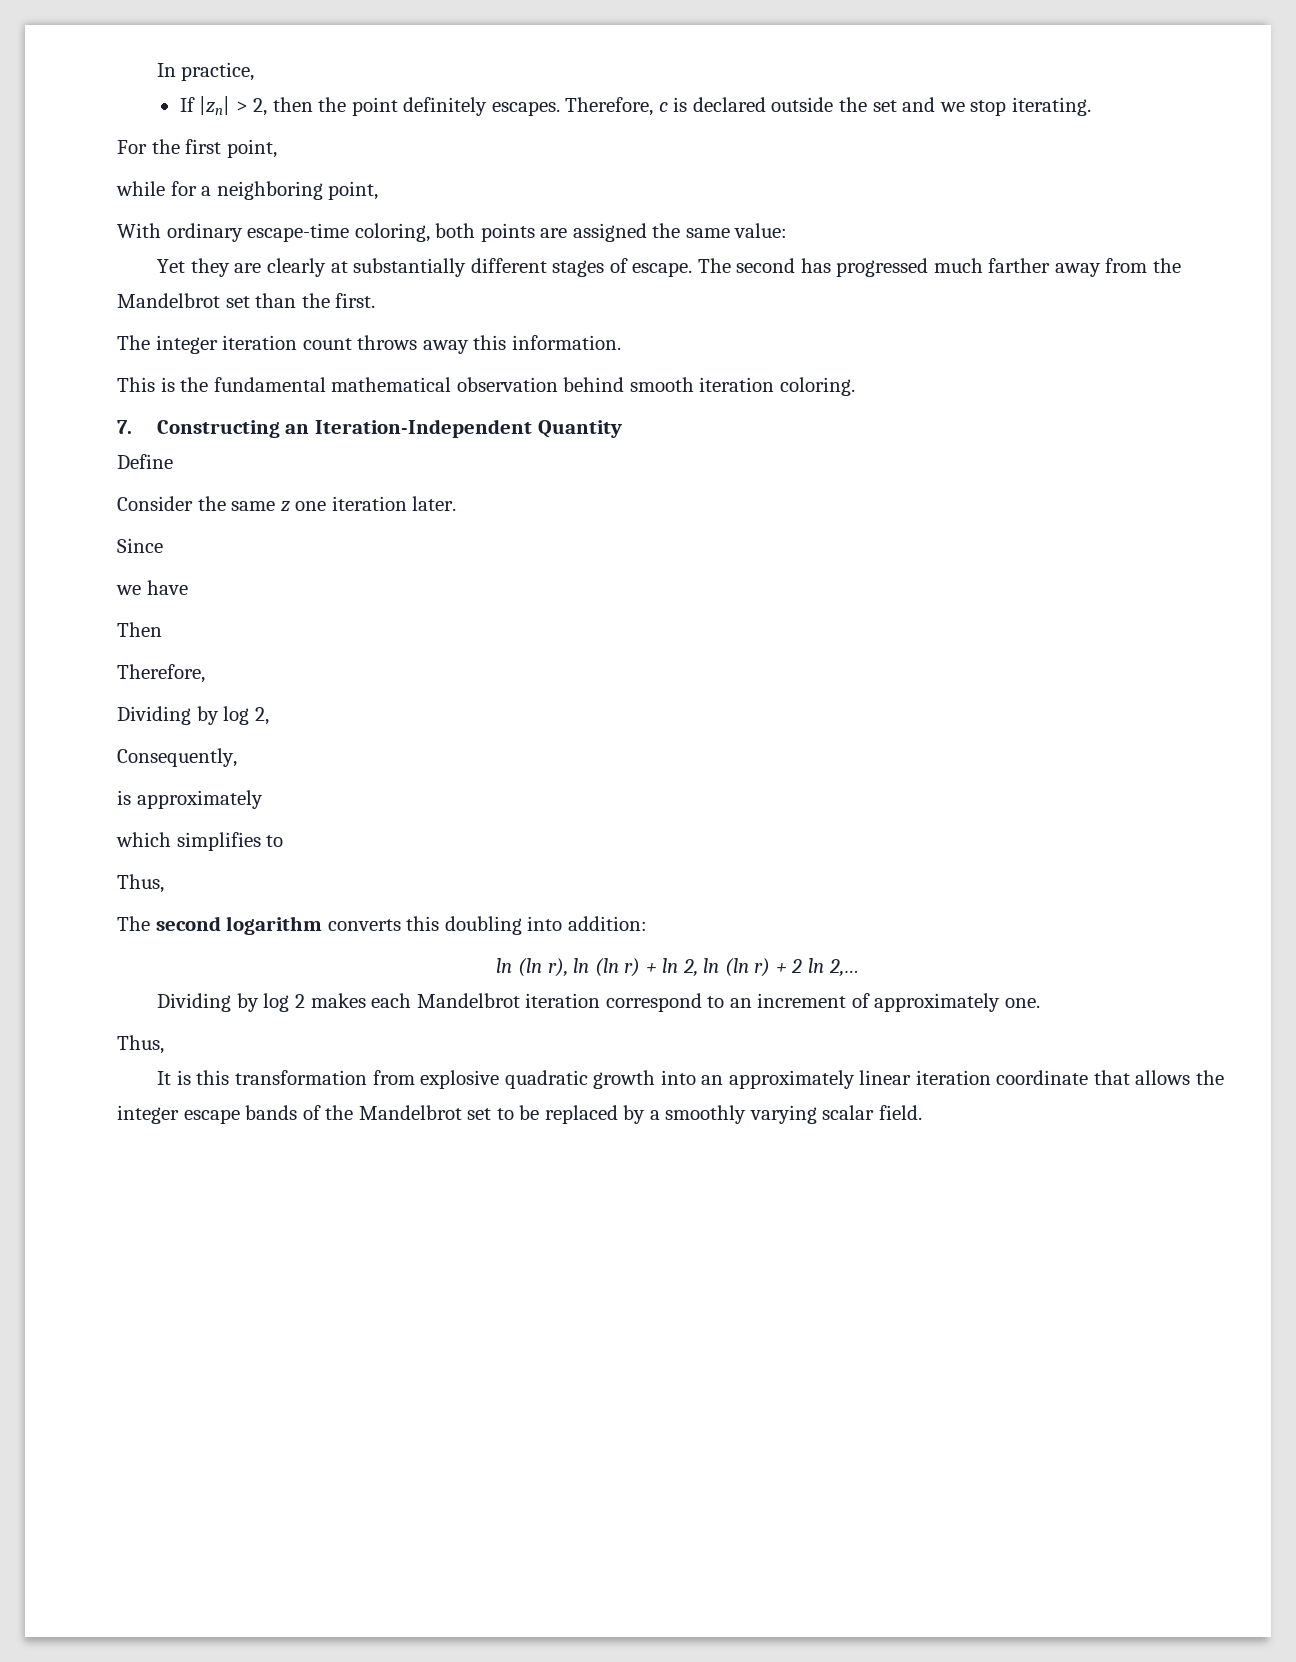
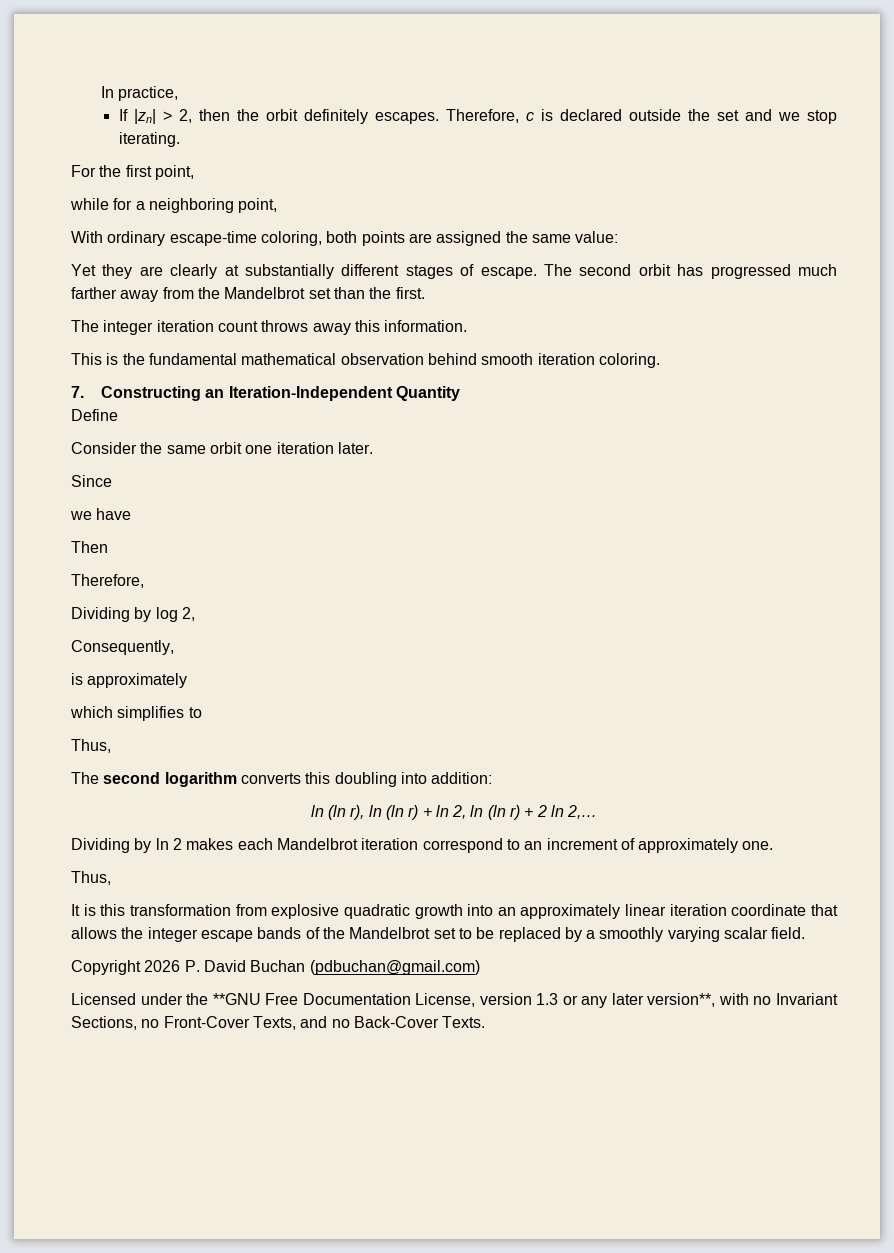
[351,97,398,116] point -> [265,109,298,121] orbit
(796, 265) none -> [638,264,671,276] orbit
[280,501,290,512] z -> [209,442,242,454] orbit
[263,993,290,1012] log -> [155,838,169,850] ln
(923, 1112) none -> [71,960,480,975] [71,993,838,1008] [71,1016,486,1030] // Copyright 2026 P. David Buchan (pdbuchan@gmail.com) // Licensed under the **GNU Free Documentation License, version 1.3 or any later version**, with no Invariant Sections, no Front-Cover Texts, and no Back-Cover Texts.

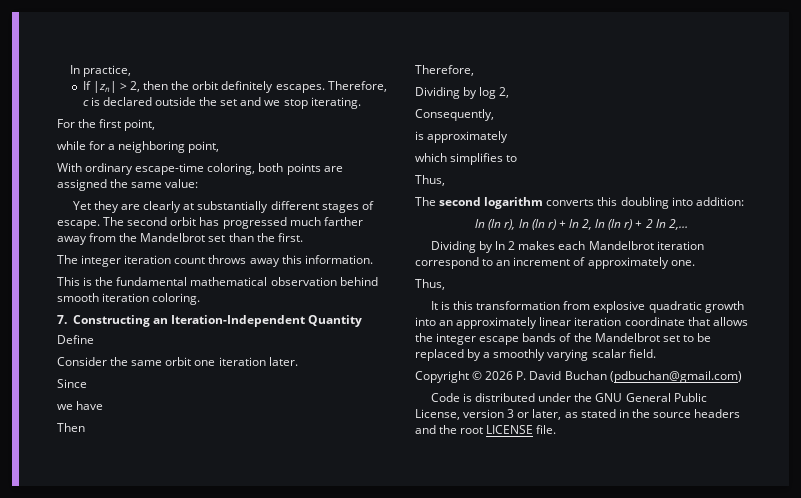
(141, 967) none -> [472,371,483,380] ©
[71,993,838,1008] [71,1016,486,1030] Licensed under the **GNU Free Documentation License, version 1.3 or any later version**, with no Invariant Sections, no Front-Cover Texts, and no Back-Cover Texts. -> [430,393,707,402] [415,409,741,420] [415,425,557,434] Code is distributed under the GNU General Public License, version 3 or later, as stated in the source headers and the root LICENSE file.

